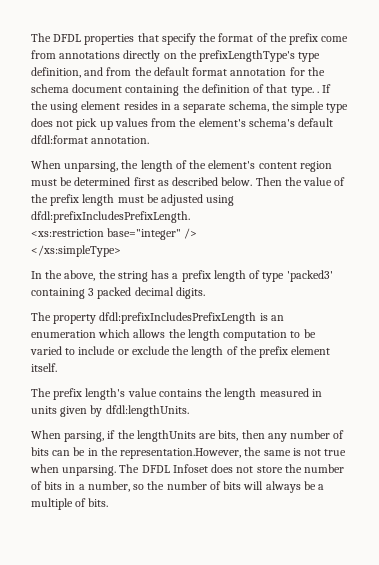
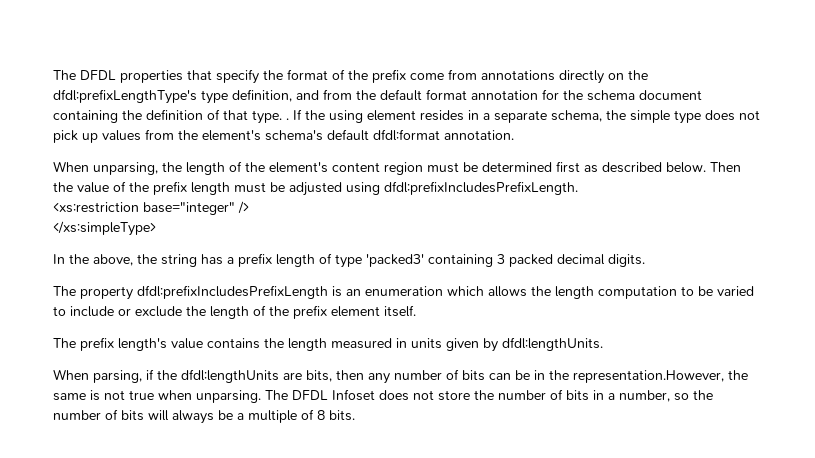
[199,50,296,62] prefixLengthType's -> [53,89,197,104] dfdl:prefixLengthType's
[136,430,196,442] lengthUnits -> [181,369,279,383] dfdl:lengthUnits
(87, 502) none -> [317,410,325,420] 8

